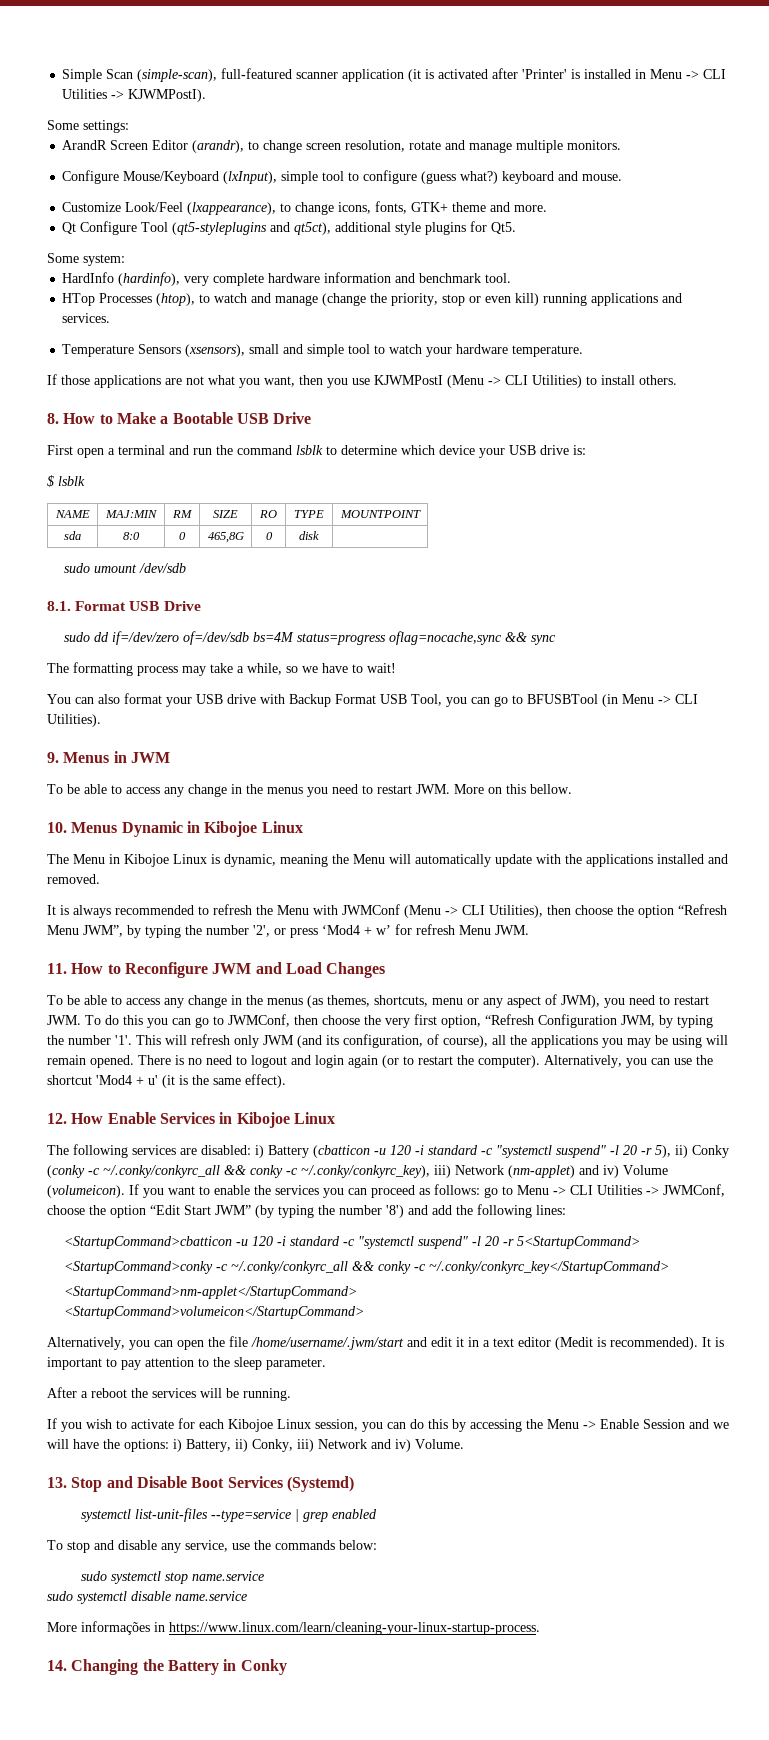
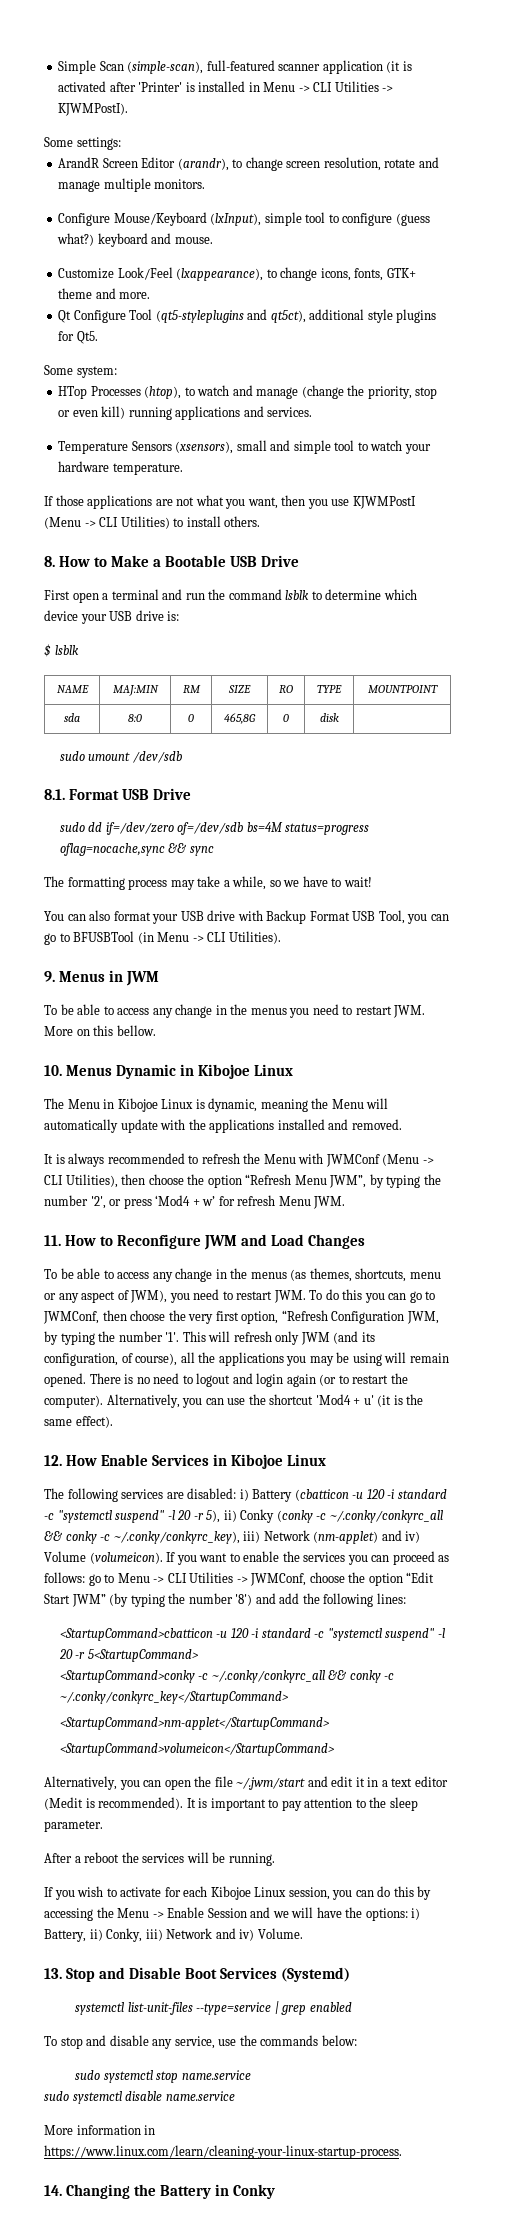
[62,272,512,286] // HardInfo (hardinfo), very complete hardware information and benchmark tool. -> (117, 372) none
[251,1337,404,1350] /home/username/.jwm/start -> [236,1777,306,1790] ~/.jwm/start
[81,1621,150,1635] informações -> [76,2125,141,2135] information

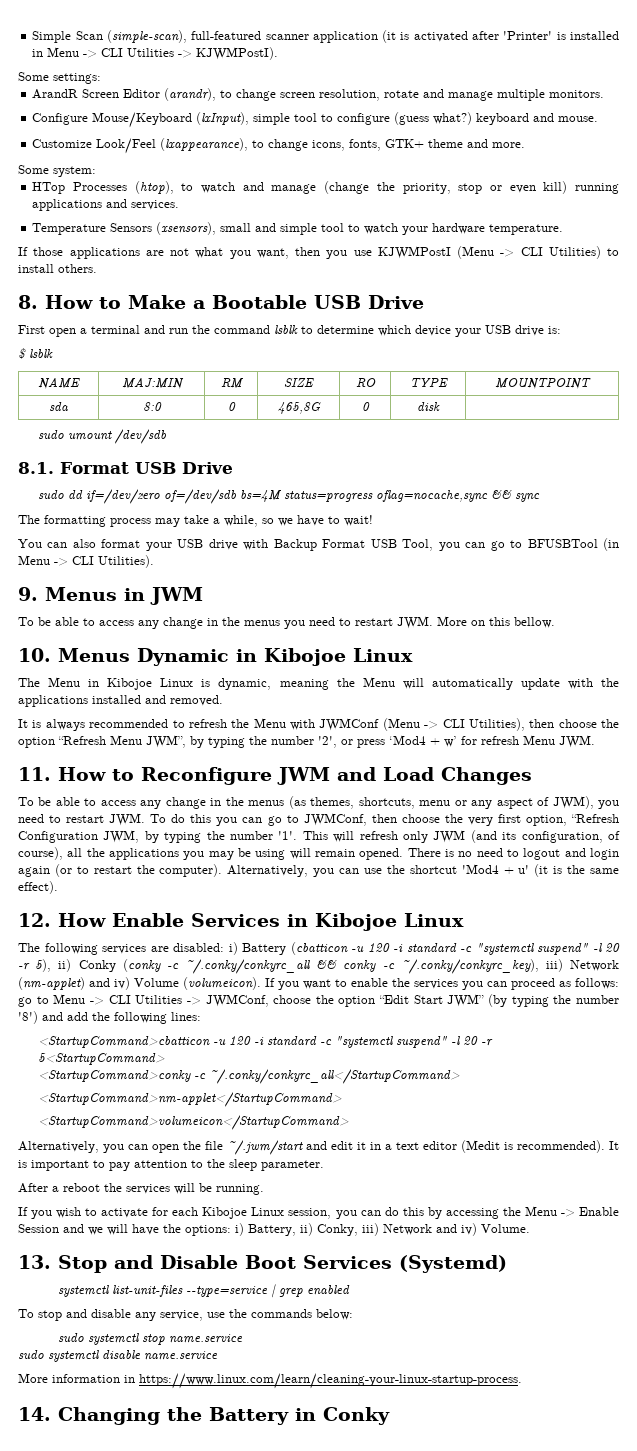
[58,309,437,323] [58,331,98,344] // Qt Configure Tool (qt5-styleplugins and qt5ct), additional style plugins for Qt5. -> (526, 145) none
[211,1670,395,1683] [59,1691,289,1704] ~/.conky/conkyrc_all && conky -c ~/.conky/conkyrc_key</StartupCommand> -> [209,1069,461,1084] ~/.conky/conkyrc_all</StartupCommand>

